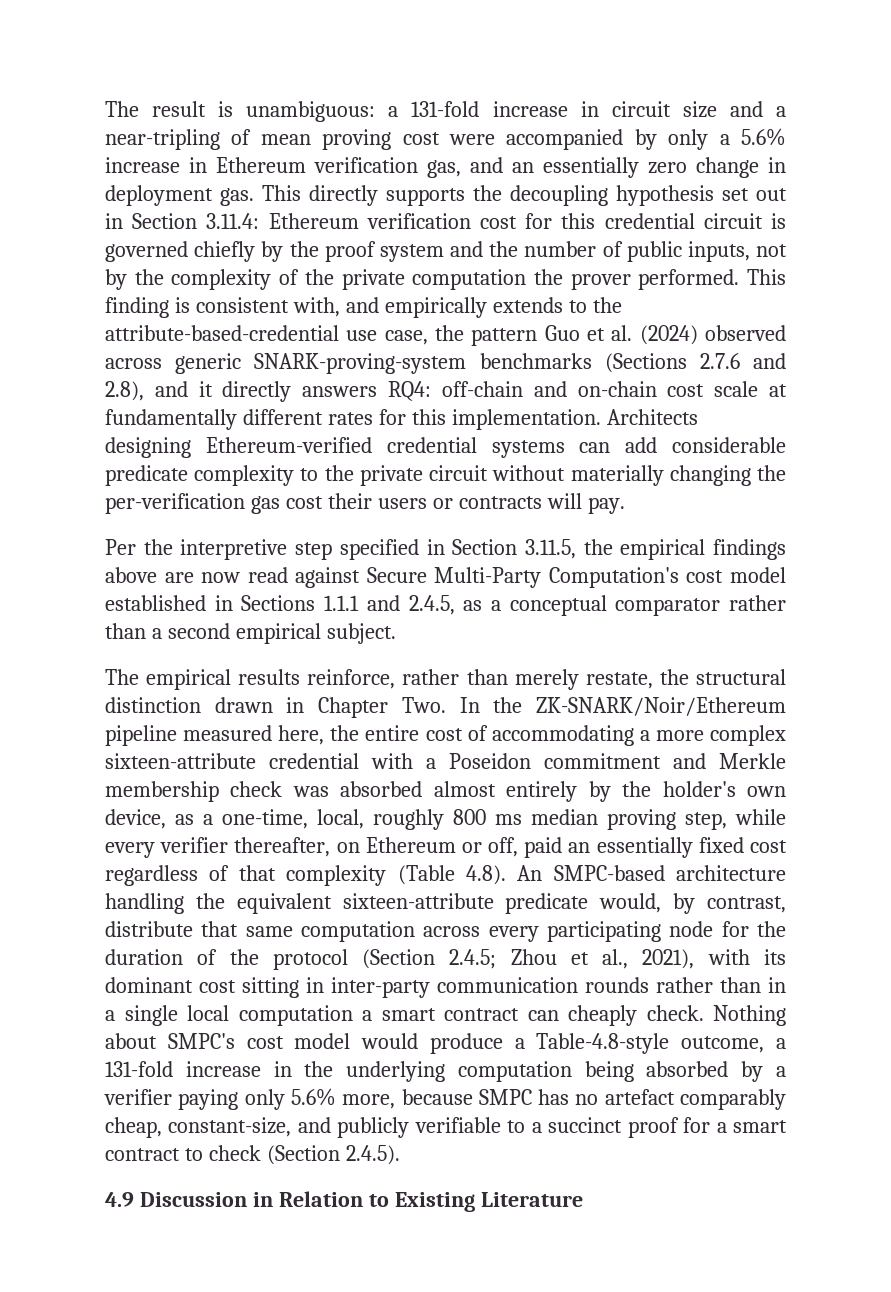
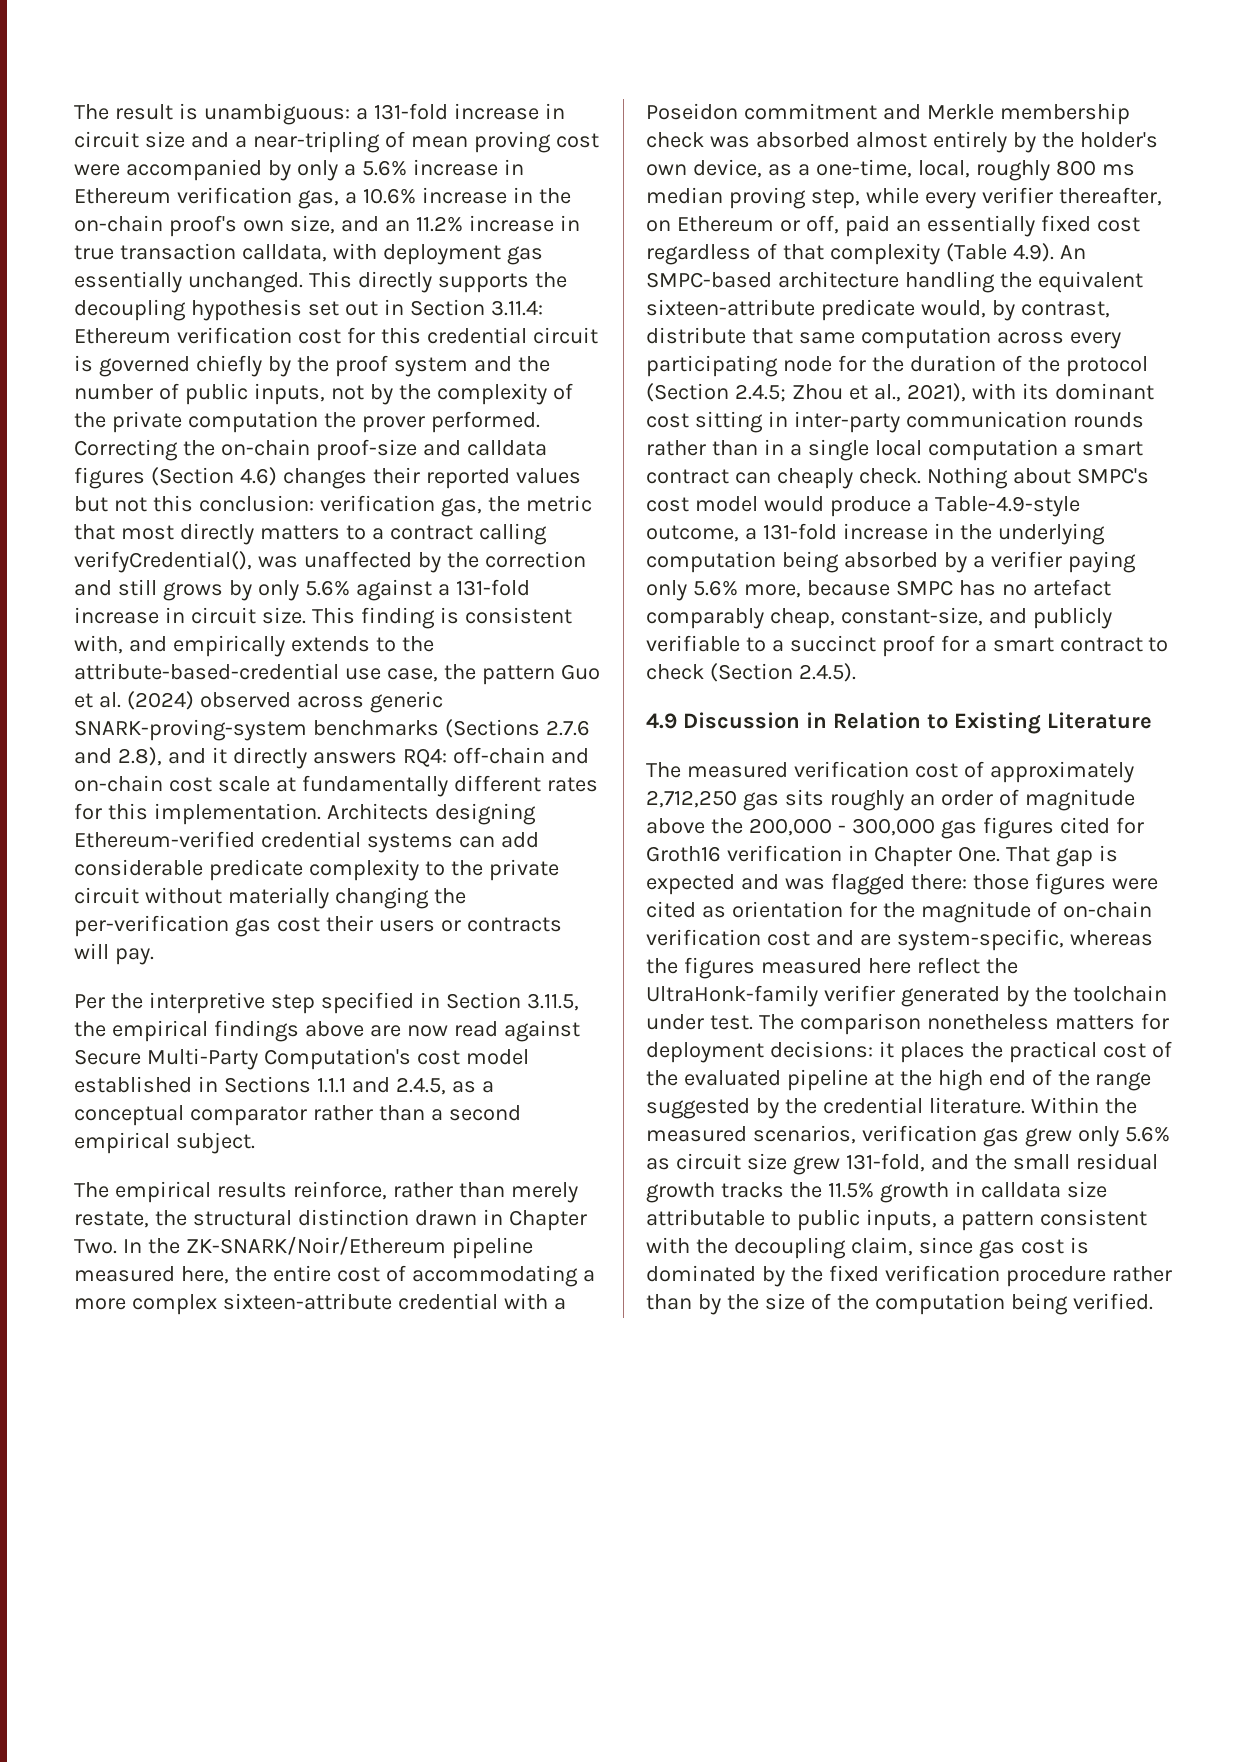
[470,157,786,178] [105,185,254,206] and an essentially zero change in deployment gas. -> [344,187,571,204] [74,215,580,237] [74,243,543,265] [74,271,303,293] a 10.6% increase in the on-chain proof's own size, and an 11.2% increase in true transaction calldata, with deployment gas essentially unchanged.
(740, 279) none -> [74,439,547,461] [74,467,581,489] [74,495,592,517] [74,523,547,545] [74,551,586,573] [74,579,530,601] [74,607,306,624] Correcting the on-chain proof-size and calldata figures (Section 4.6) changes their reported values but not this conclusion: verification gas, the metric that most directly matters to a contract calling verifyCredential(), was unaffected by the correction and still grows by only 5.6% against a 131-fold increase in circuit size.
[465,865,506,885] 4.8). -> [1012,243,1054,262] 4.9).
[536,1033,670,1054] Table-4.8-style -> [934,496,1080,517] Table-4.9-style
(583, 1199) none -> [646,761,1134,783] [646,789,1135,811] [646,817,1144,839] [646,845,1118,867] [646,873,1158,895] [646,901,1152,923] [646,929,1153,951] [646,957,1018,979] [646,985,1167,1007] [646,1013,1169,1035] [646,1041,1172,1063] [646,1069,1152,1091] [646,1097,1137,1119] [646,1125,1170,1147] [646,1153,1158,1175] [646,1181,1107,1203] [646,1209,1147,1231] [646,1237,1089,1259] [646,1265,1172,1287] [646,1293,1153,1315] // The measured verification cost of approximately 2,712,250 gas sits roughly an order of magnitude above the 200,000 - 300,000 gas figures cited for Groth16 verification in Chapter One. That gap is expected and was flagged there: those figures were cited as orientation for the magnitude of on-chain verification cost and are system-specific, whereas the figures measured here reflect the UltraHonk-family verifier generated by the toolchain under test. The comparison nonetheless matters for deployment decisions: it places the practical cost of the evaluated pipeline at the high end of the range suggested by the credential literature. Within the measured scenarios, verification gas grew only 5.6% as circuit size grew 131-fold, and the small residual growth tracks the 11.5% growth in calldata size attributable to public inputs, a pattern consistent with the decoupling claim, since gas cost is dominated by the fixed verification procedure rather than by the size of the computation being verified.

